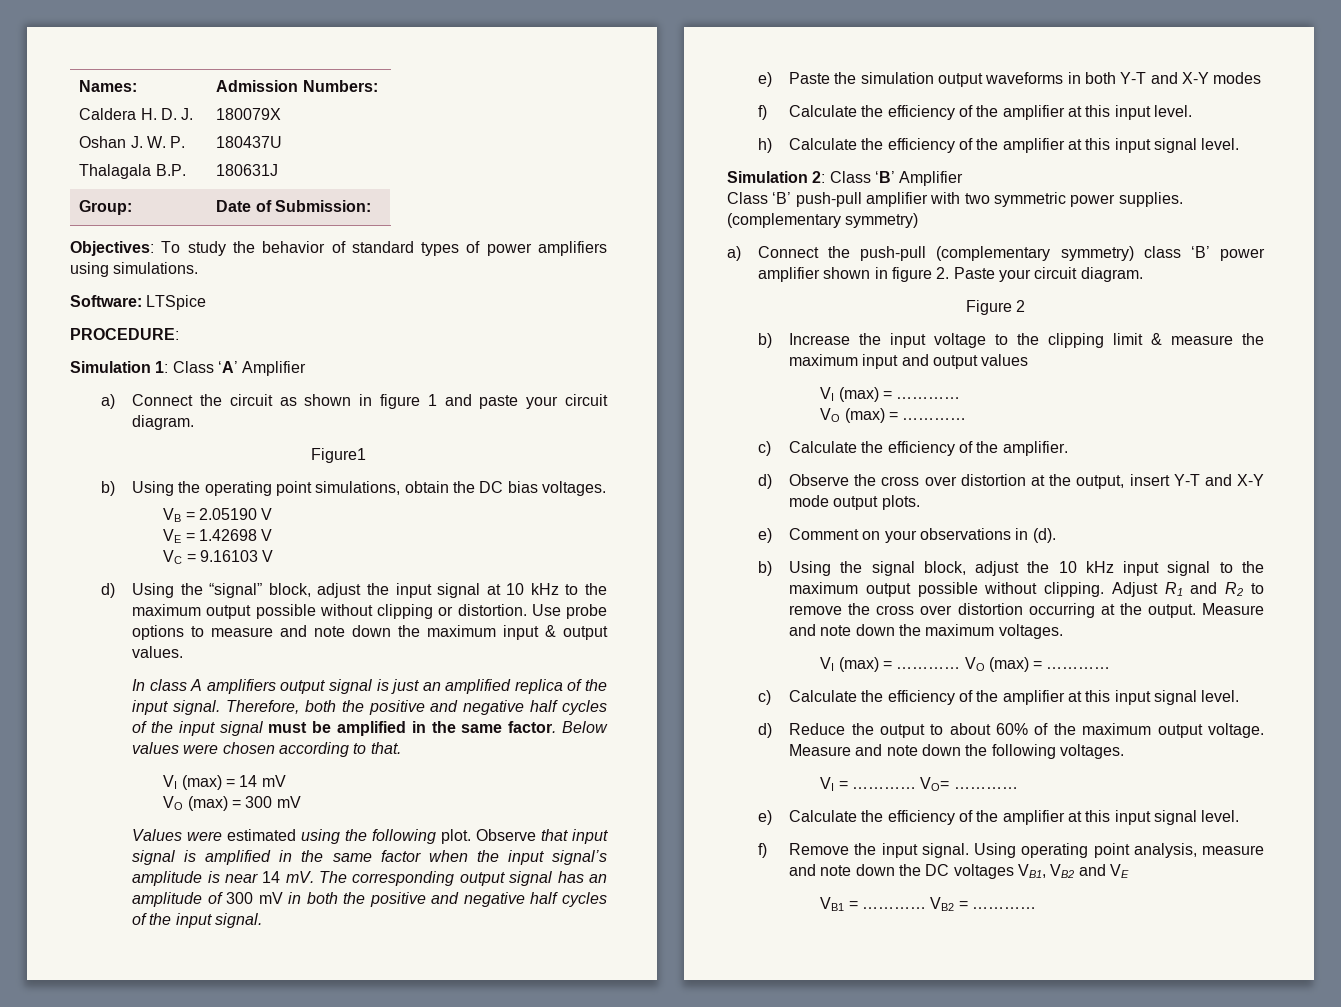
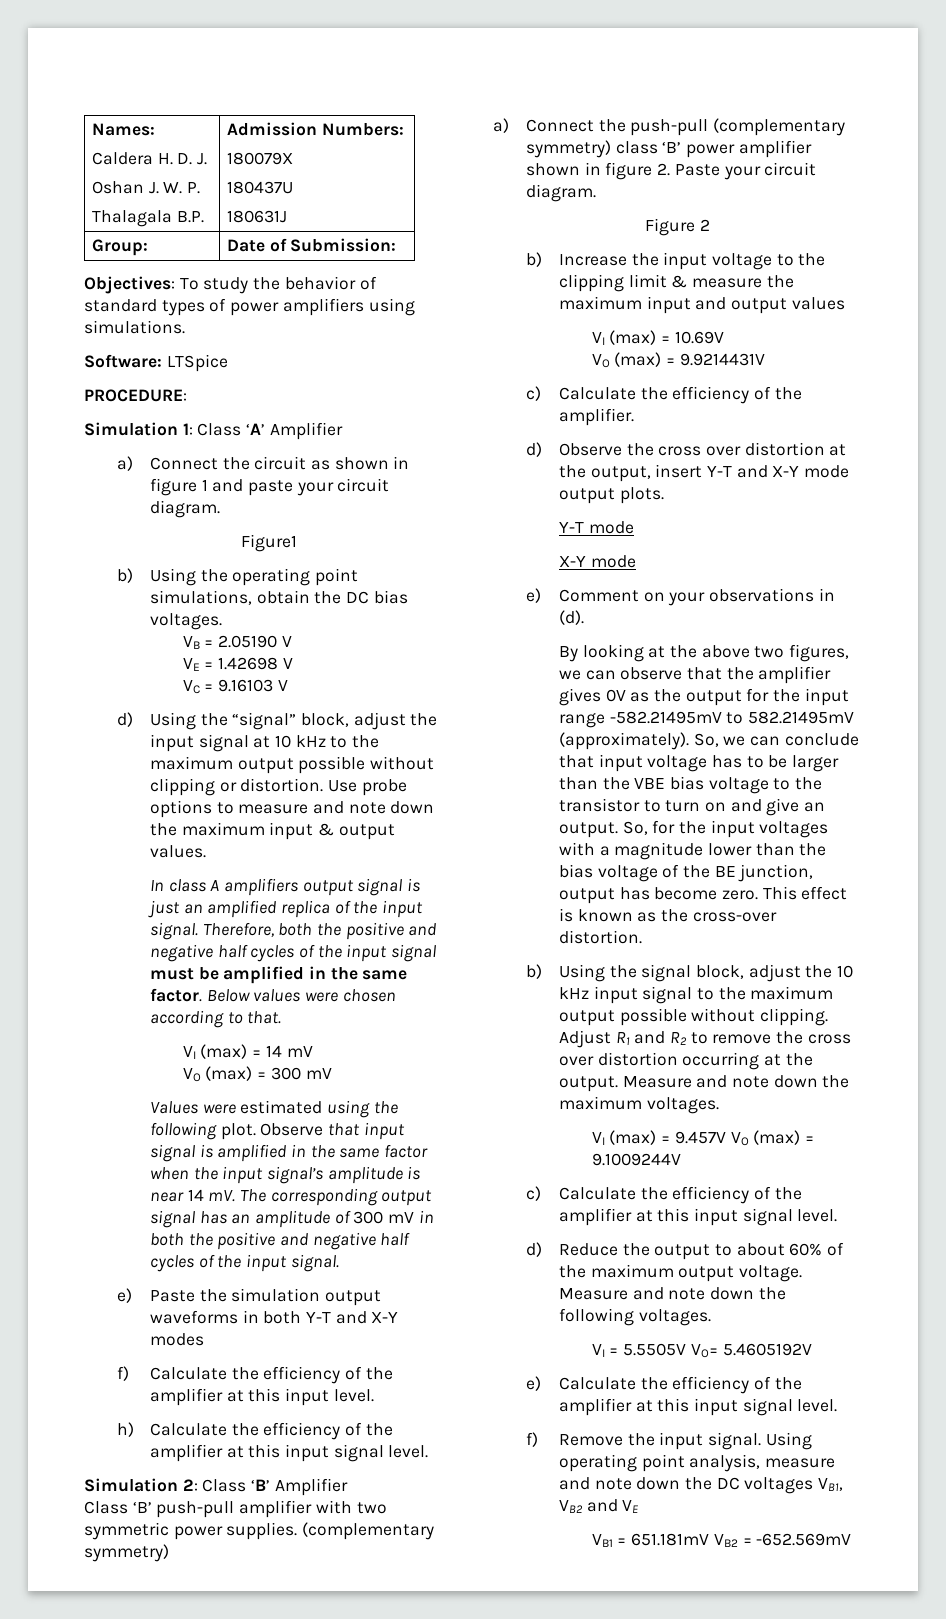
[896,397,961,399] [820,408,967,423] ………… // VO (max) = ………… -> [674,331,724,344] [591,352,765,368] 10.69V // VO (max) = 9.9214431V
(920, 502) none -> [558,521,634,534] [558,555,636,568] // Y-T mode // X-Y mode
(1056, 535) none -> [558,644,850,662] [558,666,832,684] [558,688,849,706] [558,711,854,728] [558,732,859,750] [558,754,840,772] [558,776,823,794] [558,798,826,816] [558,820,829,838] [558,842,827,860] [558,864,814,882] [558,886,848,904] [558,908,777,922] [558,930,642,944] // By looking at the above two figures, we can observe that the amplifier gives 0V as the output for the input range -582.21495mV to 582.21495mV (approximately). So, we can conclude that input voltage has to be larger than the VBE bias voltage to the transistor to turn on and give an output. So, for the input voltages with a magnitude lower than the bias voltage of the BE junction, output has become zero. This effect is known as the cross-over distortion.
[896,657,1111,672] ………… VO (max) = ………… -> [674,1130,815,1146] [591,1153,681,1166] 9.457V VO (max) = 9.1009244V
[851,777,1018,791] ………… VO= ………… -> [623,1343,812,1358] 5.5505V VO= 5.4605192V
[861,907,926,909] ………… -> [631,1533,710,1546] 651.181mV
[971,907,1036,909] ………… -> [756,1533,852,1546] -652.569mV

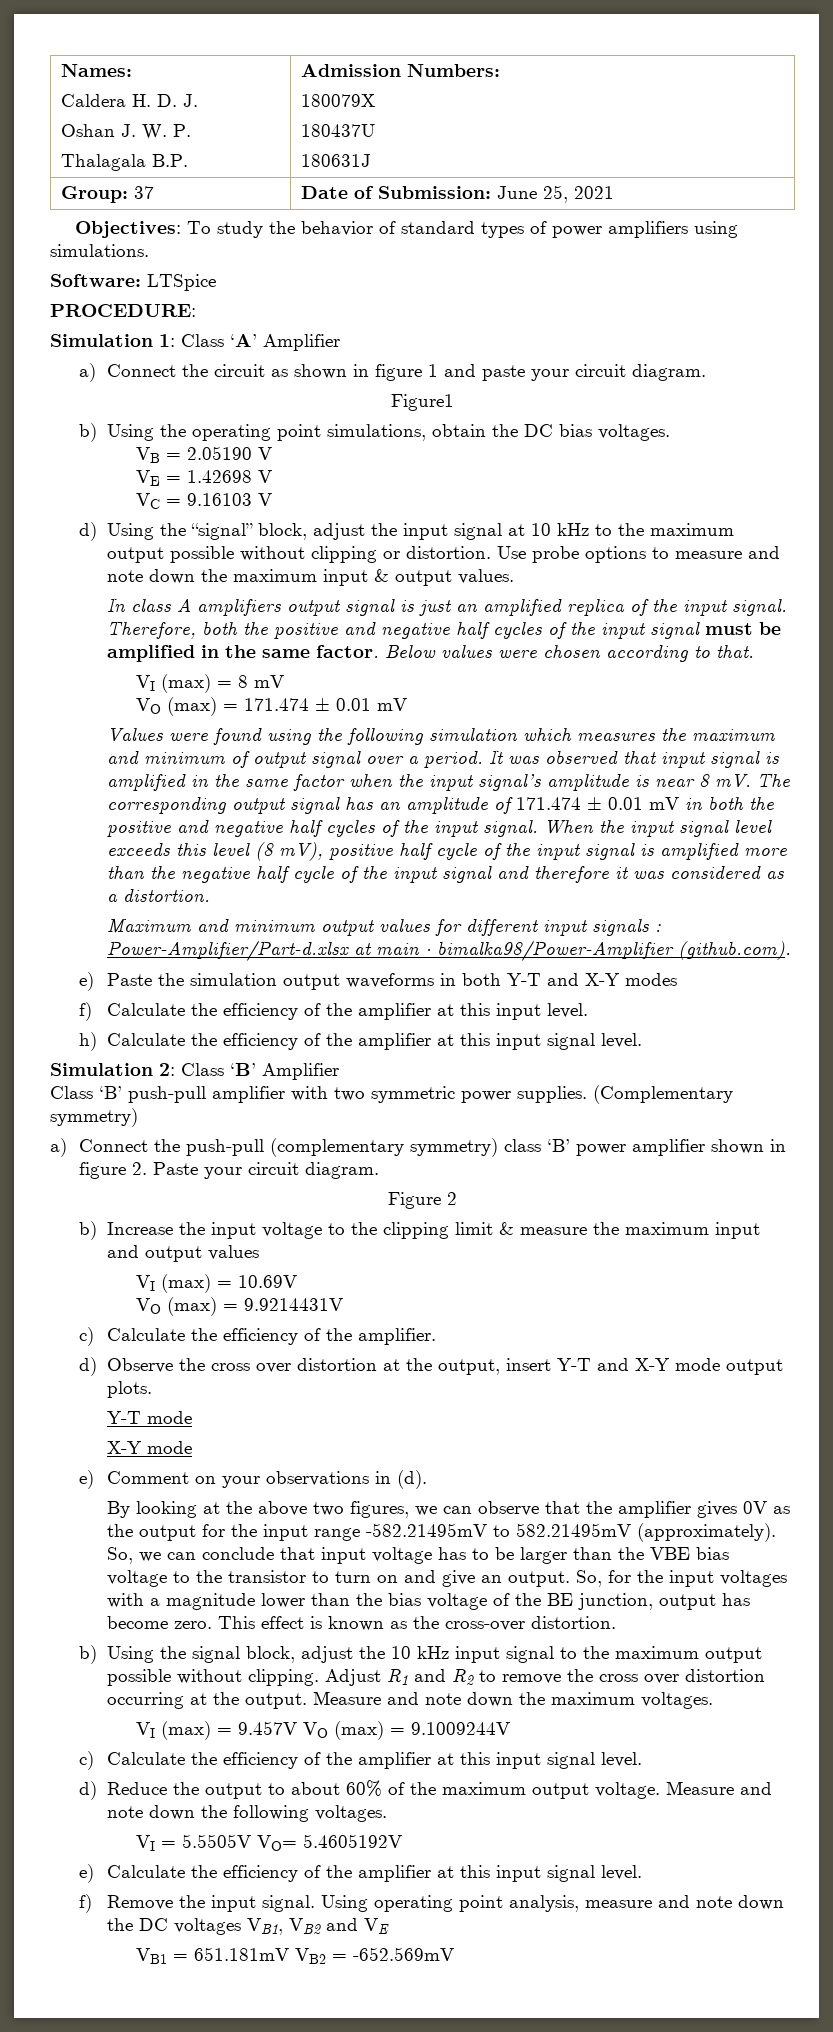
(148, 247) none -> [134,186,155,199] 37
(397, 245) none -> [497,185,615,203] June 25, 2021
[265,1045,282,1057] 14 -> [237,675,248,688] 8
[270,1067,301,1080] 300 -> [243,698,371,711] 171.474 ± 0.01
[240,1100,323,1114] estimated -> [213,728,263,745] found
[220,1123,324,1140] plot. Observe -> [429,728,776,741] [107,750,619,768] simulation which measures the maximum and minimum of output signal over a period. It was observed
[187,1189,204,1201] 14 -> [699,774,711,787] 8
[353,1211,384,1224] 300 -> [516,797,644,810] 171.474 ± 0.01
(339, 1263) none -> [544,820,773,837] [107,842,788,861] [107,866,785,883] [107,889,211,902] [107,918,662,936] [107,940,792,961] When the input signal level exceeds this level (8 mV), positive half cycle of the input signal is amplified more than the negative half cycle of the input signal and therefore it was considered as a distortion. // Maximum and minimum output values for different input signals : Power-Amplifier/Part-d.xlsx at main · bimalka98/Power-Amplifier (github.com).
[302,1522,435,1540] (complementary -> [593,1085,733,1104] (Complementary

